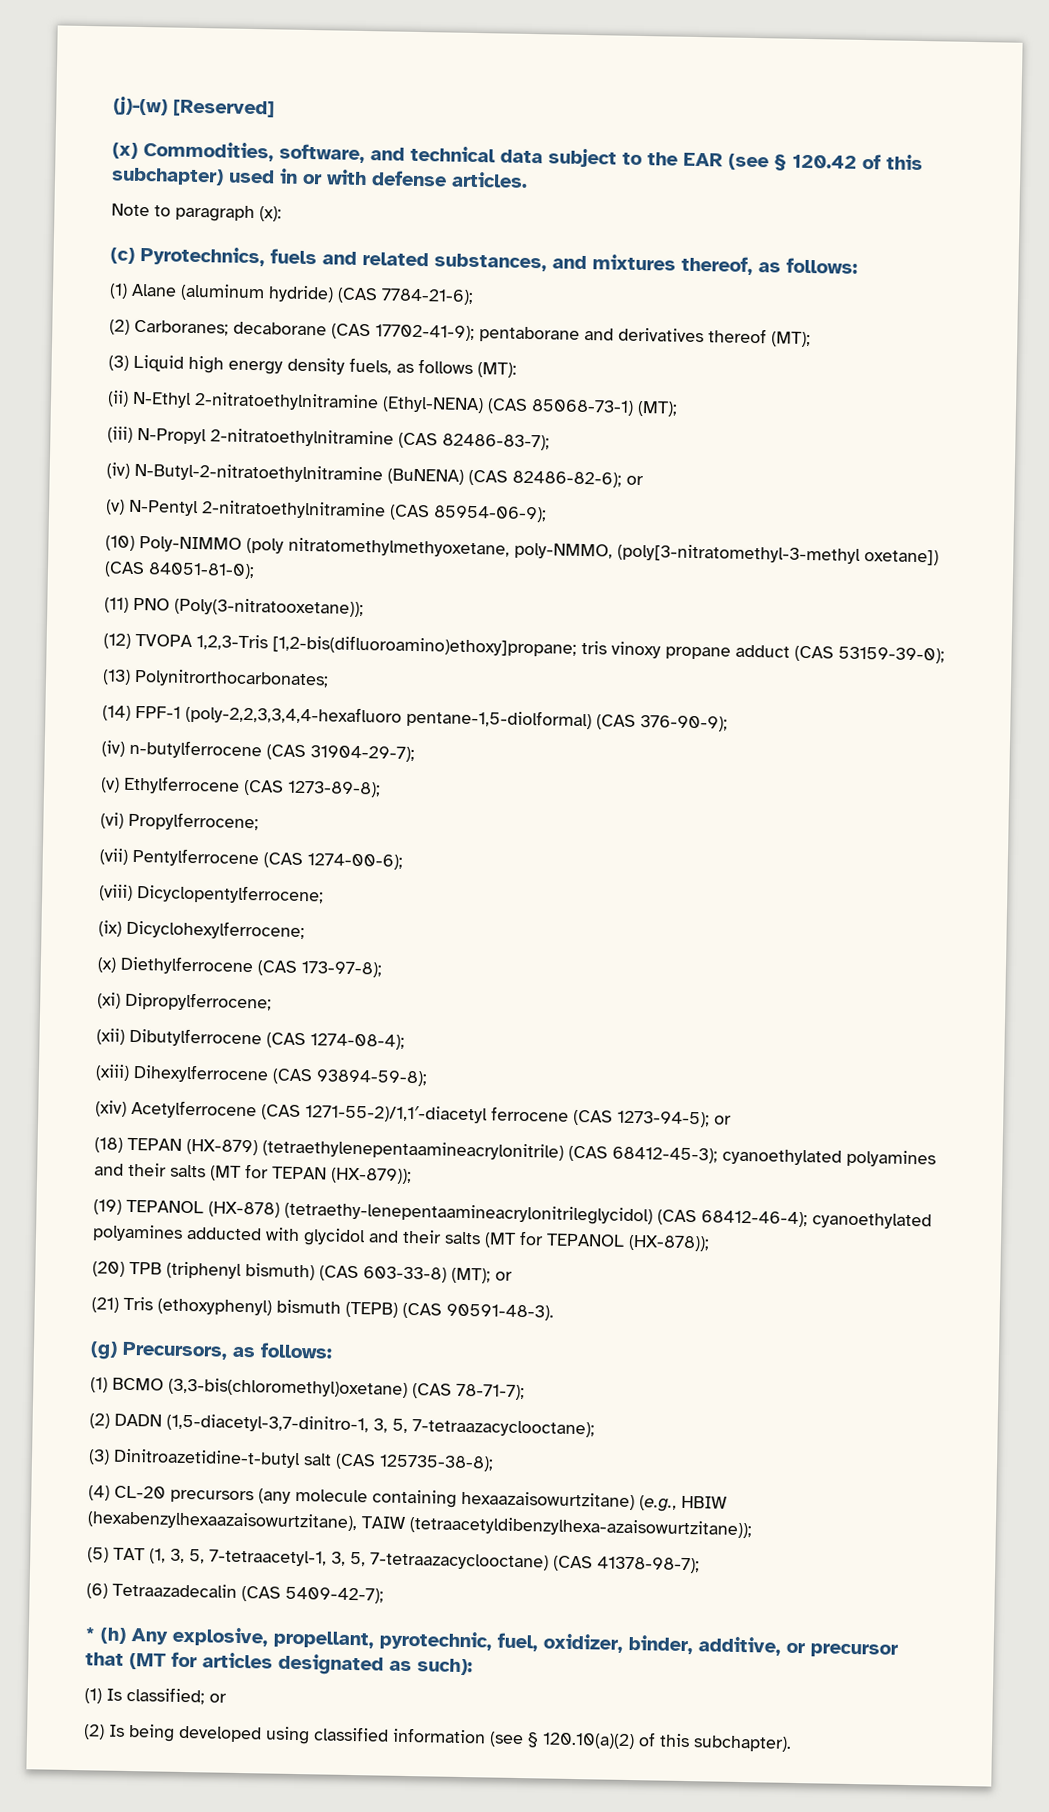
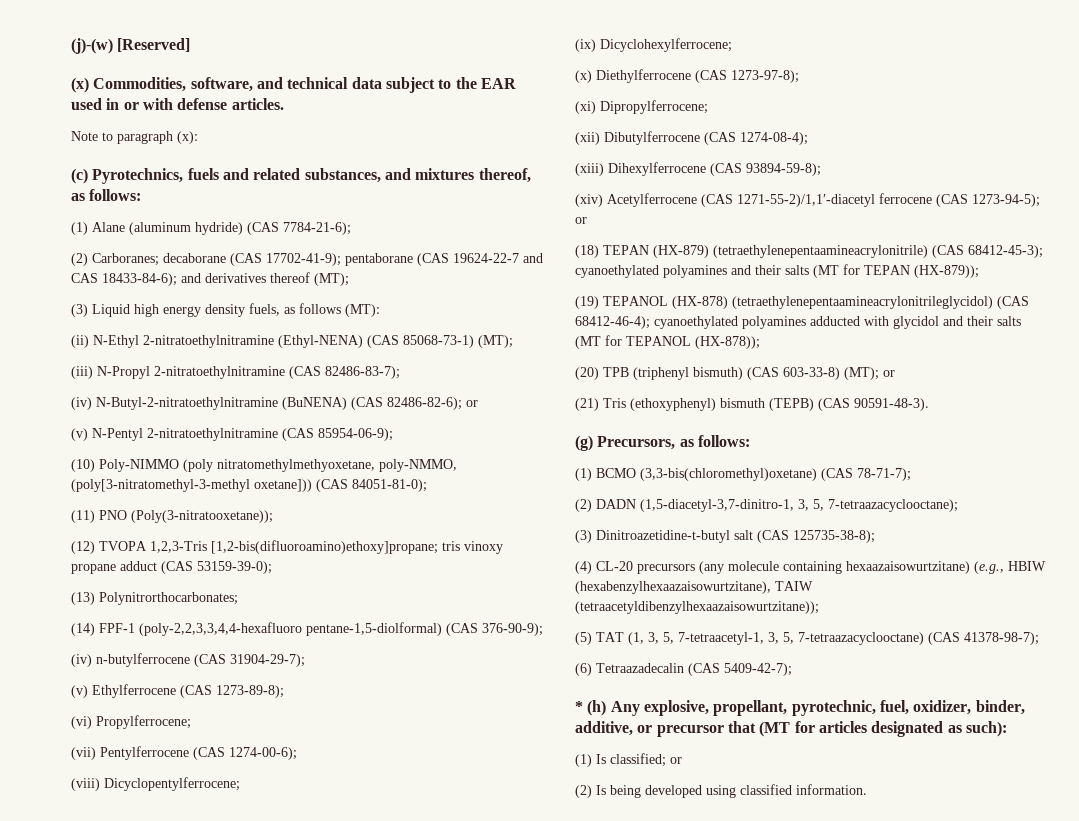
[728,153,923,171] [111,167,224,186] (see § 120.42 of this subchapter) -> (516, 83) none
(580, 334) none -> [417,253,543,266] [71,273,177,286] (CAS 19624-22-7 and CAS 18433-84-6);
[864,549,939,566] oxetane]) -> [254,479,312,492] oxetane]))
[301,961,382,978] 173-97-8); -> [731,70,799,83] 1273-97-8);
[284,1201,653,1226] (tetraethy-lenepentaamineacrylonitrileglycidol) -> [732,296,993,309] (tetraethylenepentaamineacrylonitrileglycidol)
[409,1516,752,1539] (tetraacetyldibenzylhexa-azaisowurtzitane)); -> [575,601,819,614] (tetraacetyldibenzylhexaazaisowurtzitane));
[392,1727,792,1752] information (see § 120.10(a)(2) of this subchapter). -> [796,784,867,795] information.

